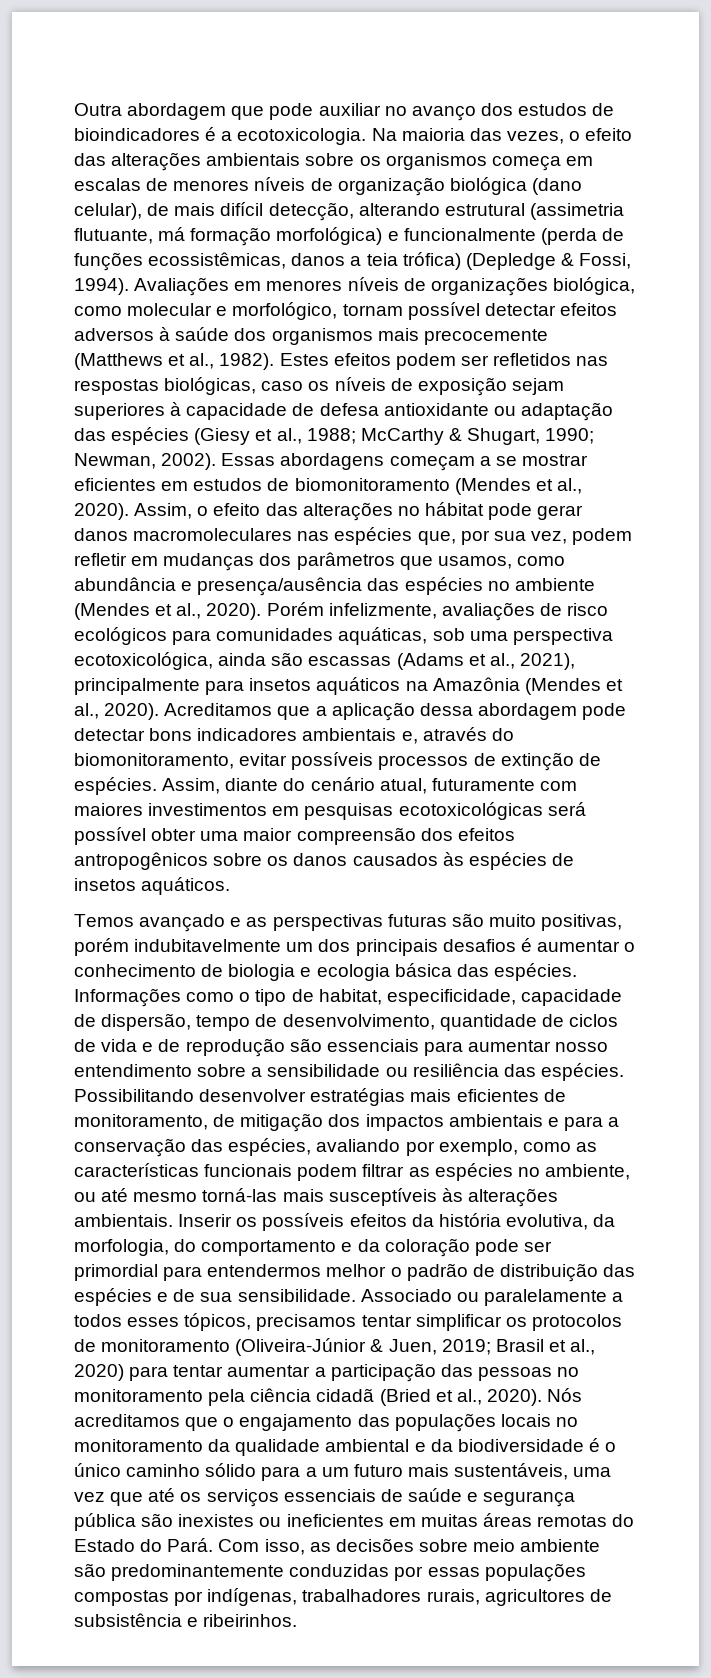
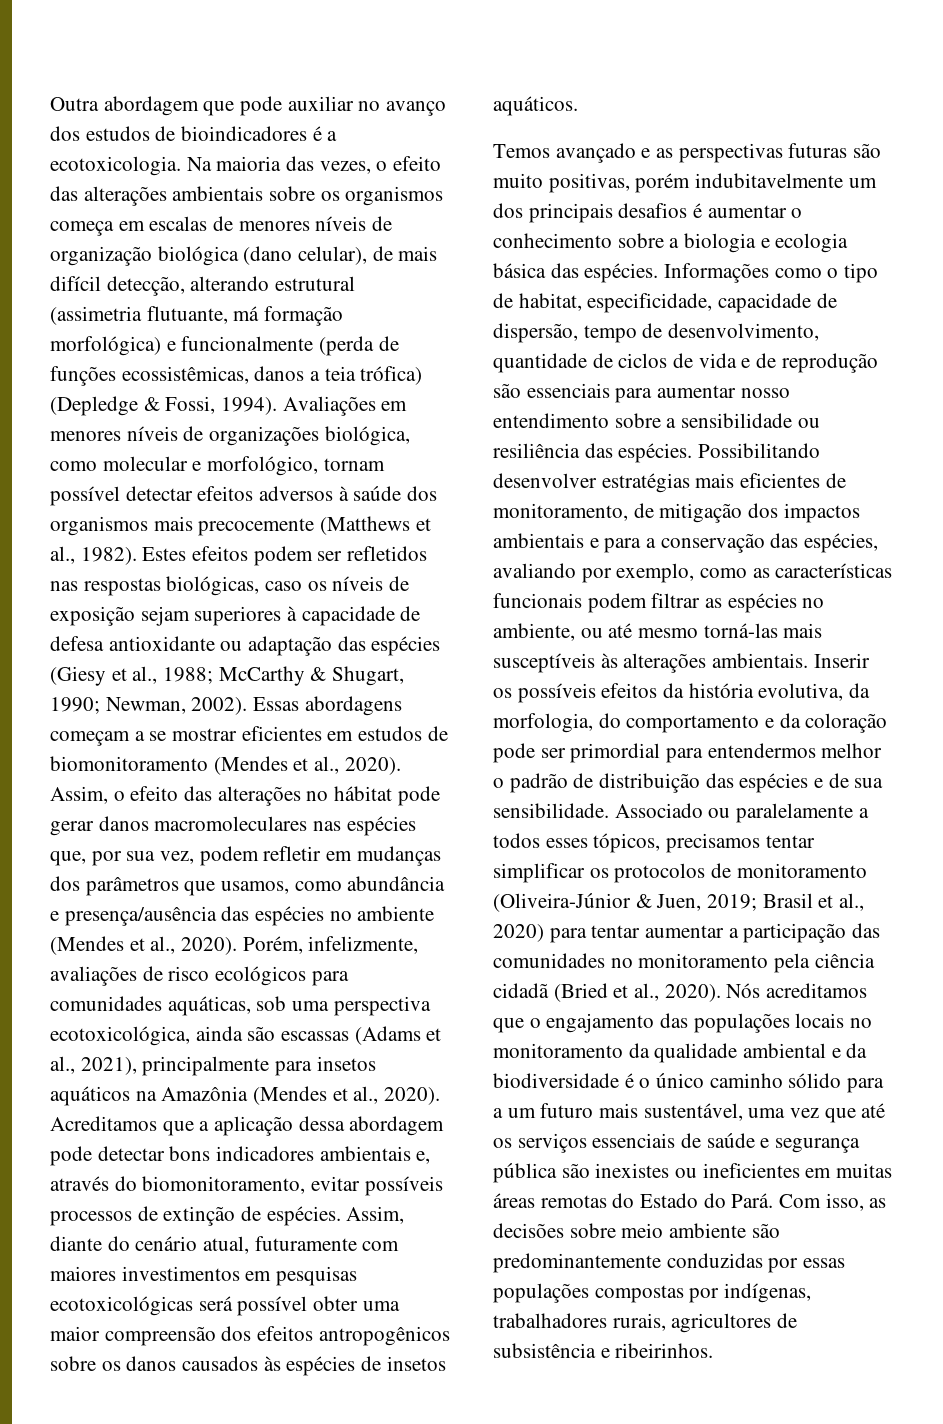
[266,602,324,616] Porém -> [242,936,303,954] Porém,
[201,964,224,977] de -> [617,233,680,248] sobre a
[477,1367,552,1381] pessoas -> [493,953,605,968] comunidades
[454,1463,569,1480] sustentáveis, -> [643,1103,743,1121] sustentável,

